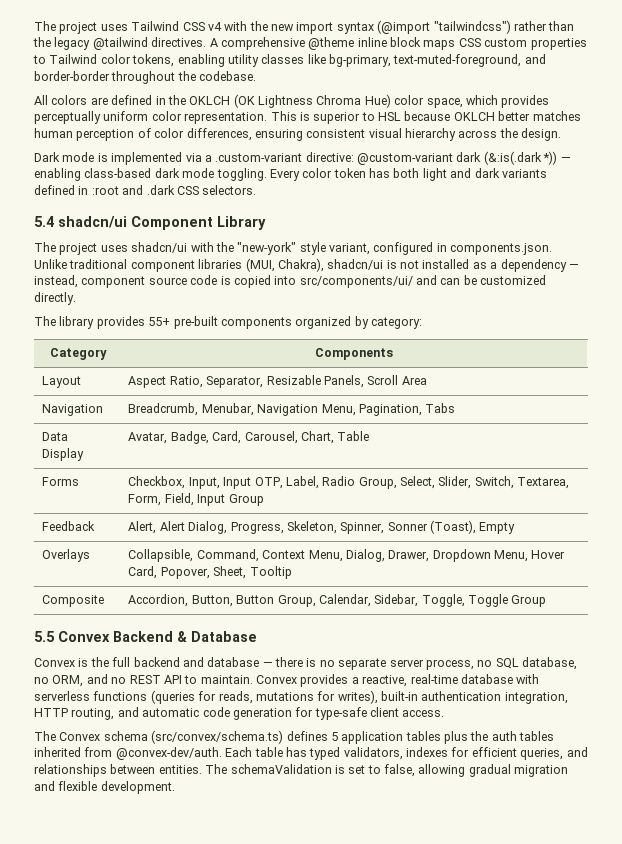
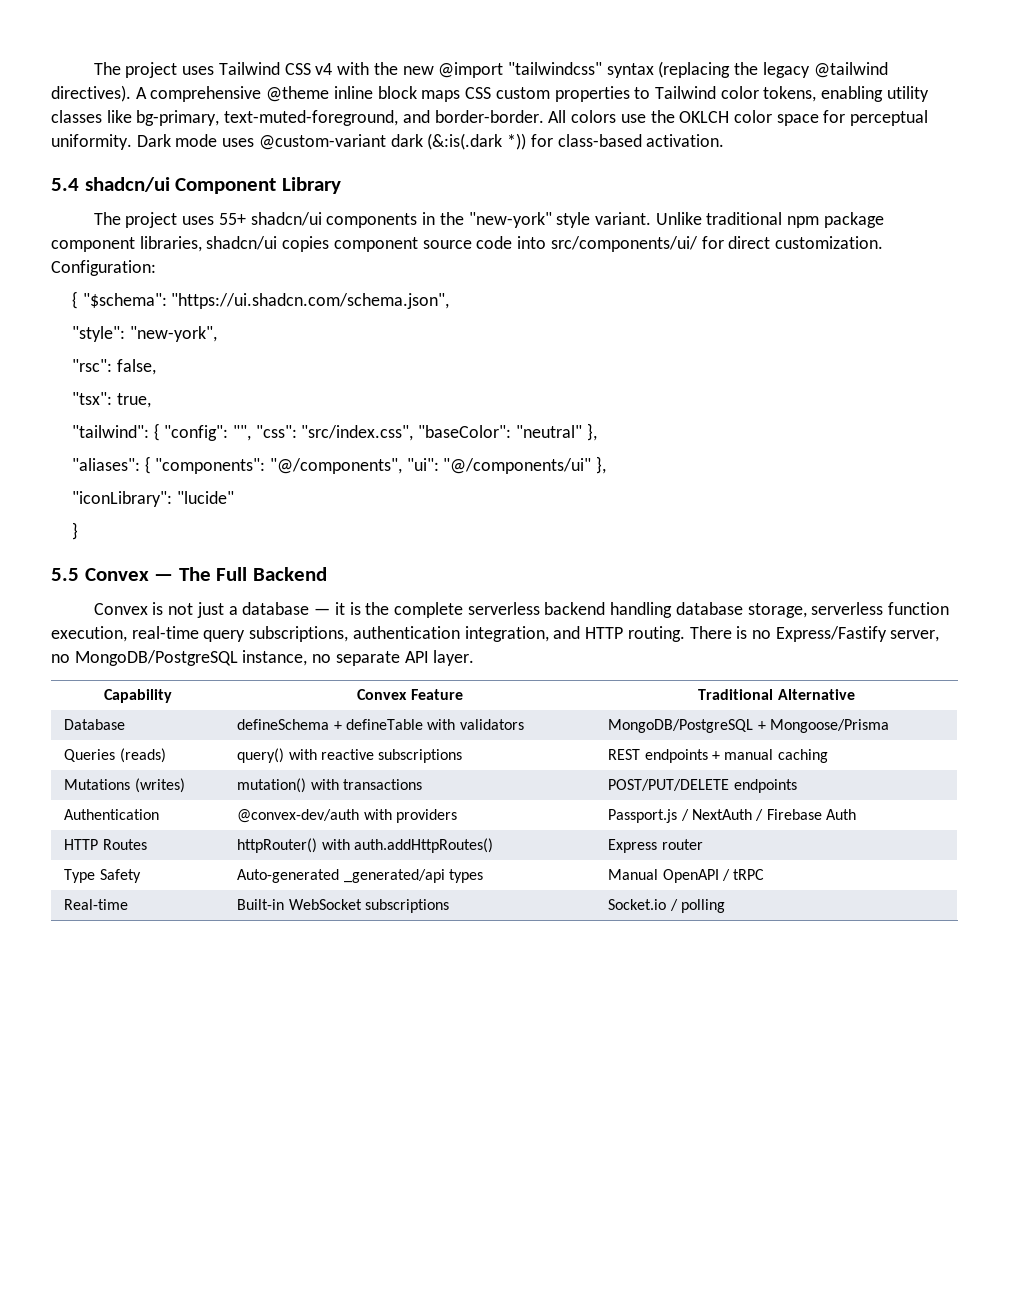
[296,20,575,34] import syntax (@import "tailwindcss") rather than -> [438,61,731,78] @import "tailwindcss" syntax (replacing
[151,37,207,47] directives. -> [51,85,131,102] directives).
[34,71,257,84] [34,94,550,108] [34,111,581,124] [34,128,562,141] [34,151,571,165] [34,168,547,181] [34,185,257,195] border-border throughout the codebase. // All colors are defined in the OKLCH (OK Lightness Chroma Hue) color space, which provides perceptually uniform color representation. This is superior to HSL because OKLCH better matches human perception of color differences, ensuring consistent visual hierarchy across the design. // Dark mode is implemented via a .custom-variant directive: @custom-variant dark (&:is(.dark *)) — enabling class-based dark mode toggling. Every color token has both light and dark variants defined in :root and .dark CSS selectors. -> [434,110,929,126] [51,133,725,150] border-border. All colors use the OKLCH color space for perceptual uniformity. Dark mode uses @custom-variant dark (&:is(.dark *)) for class-based activation.
[131,242,553,255] [34,258,579,272] [34,275,547,288] [34,292,76,305] [34,316,422,329] [49,348,107,360] [315,348,394,360] [42,376,82,388] [128,375,427,388] [42,404,104,416] [128,403,456,416] [42,432,69,441] [42,448,85,461] [128,431,370,444] [42,477,80,486] [128,476,570,489] [128,493,264,506] [42,521,96,531] [128,520,516,534] [42,549,91,562] [128,549,566,562] [128,566,292,579] [42,595,105,607] [128,594,547,607] shadcn/ui with the "new-york" style variant, configured in components.json. Unlike traditional component libraries (MUI, Chakra), shadcn/ui is not installed as a dependency — instead, component source code is copied into src/components/ui/ and can be customized directly. // The library provides 55+ pre-built components organized by category: // Category | Components // Layout | Aspect Ratio, Separator, Resizable Panels, Scroll Area // Navigation | Breadcrumb, Menubar, Navigation Menu, Pagination, Tabs // Data Display | Avatar, Badge, Card, Carousel, Chart, Table // Forms | Checkbox, Input, Input OTP, Label, Radio Group, Select, Slider, Switch, Textarea, Form, Field, Input Group // Feedback | Alert, Alert Dialog, Progress, Skeleton, Spinner, Sonner (Toast), Empty // Overlays | Collapsible, Command, Context Menu, Dialog, Drawer, Dropdown Menu, Hover Card, Popover, Sheet, Tooltip // Composite | Accordion, Button, Button Group, Calendar, Sidebar, Toggle, Toggle Group -> [218,212,884,228] [51,236,883,252] [51,260,156,276] [71,291,450,309] [71,326,217,342] [71,359,156,375] [71,392,151,408] [71,423,597,441] [71,456,607,474] [71,491,234,507] [71,522,78,540] 55+ shadcn/ui components in the "new-york" style variant. Unlike traditional npm package component libraries, shadcn/ui copies component source code into src/components/ui/ for direct customization. Configuration: // { "$schema": "https://ui.shadcn.com/schema.json", // "style": "new-york", // "rsc": false, // "tsx": true, // "tailwind": { "config": "", "css": "src/index.css", "baseColor": "neutral" }, // "aliases": { "components": "@/components", "ui": "@/components/ui" }, // "iconLibrary": "lucide" // }
(110, 636) none -> [154,567,248,581] — The Full
[177,631,257,642] & Database -> (327, 574) none
[90,657,577,670] [34,674,540,687] [34,690,568,704] [34,707,445,720] [34,730,555,744] [34,747,588,760] [34,764,569,777] [34,781,175,794] the full backend and database — there is no separate server process, no SQL database, no ORM, and no REST API to maintain. Convex provides a reactive, real-time database with serverless functions (queries for reads, mutations for writes), built-in authentication integration, HTTP routing, and automatic code generation for type-safe client access. // The Convex schema (src/convex/schema.ts) defines 5 application tables plus the auth tables inherited from @convex-dev/auth. Each table has typed validators, indexes for efficient queries, and relationships between entities. The schemaValidation is set to false, allowing gradual migration and flexible development. -> [168,602,950,618] [51,626,940,642] [51,650,475,666] [104,689,172,703] [357,689,463,700] [698,689,855,700] [64,719,126,730] [237,719,524,730] [608,719,889,733] [64,748,166,763] [237,748,463,763] [608,749,828,763] [64,778,185,793] [237,778,422,793] [608,779,797,793] [64,809,160,820] [237,809,457,823] [608,809,856,823] [64,839,147,850] [237,838,493,853] [608,839,703,853] [64,869,141,883] [237,869,483,883] [608,869,765,883] [64,899,129,910] [237,899,449,913] [608,899,725,913] not just a database — it is the complete serverless backend handling database storage, serverless function execution, real-time query subscriptions, authentication integration, and HTTP routing. There is no Express/Fastify server, no MongoDB/PostgreSQL instance, no separate API layer. // Capability | Convex Feature | Traditional Alternative // Database | defineSchema + defineTable with validators | MongoDB/PostgreSQL + Mongoose/Prisma // Queries (reads) | query() with reactive subscriptions | REST endpoints + manual caching // Mutations (writes) | mutation() with transactions | POST/PUT/DELETE endpoints // Authentication | @convex-dev/auth with providers | Passport.js / NextAuth / Firebase Auth // HTTP Routes | httpRouter() with auth.addHttpRoutes() | Express router // Type Safety | Auto-generated _generated/api types | Manual OpenAPI / tRPC // Real-time | Built-in WebSocket subscriptions | Socket.io / polling

